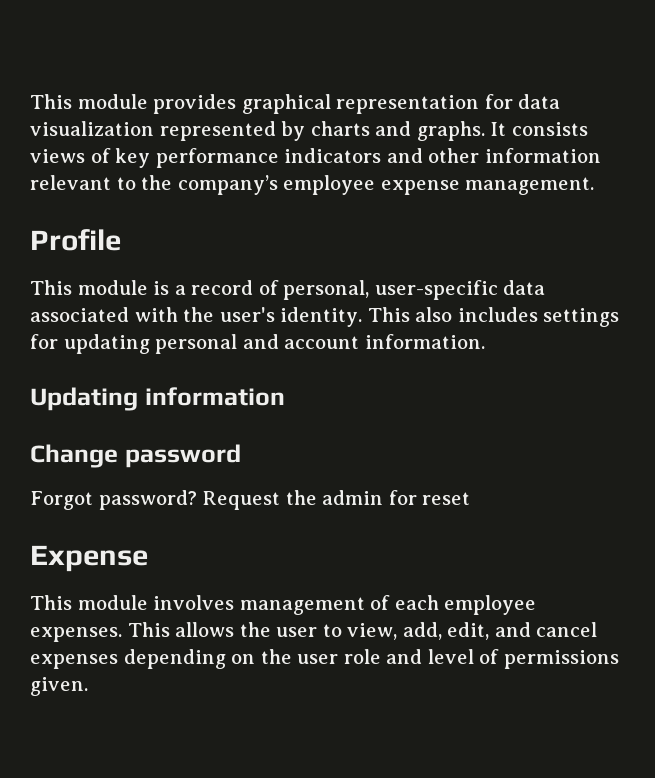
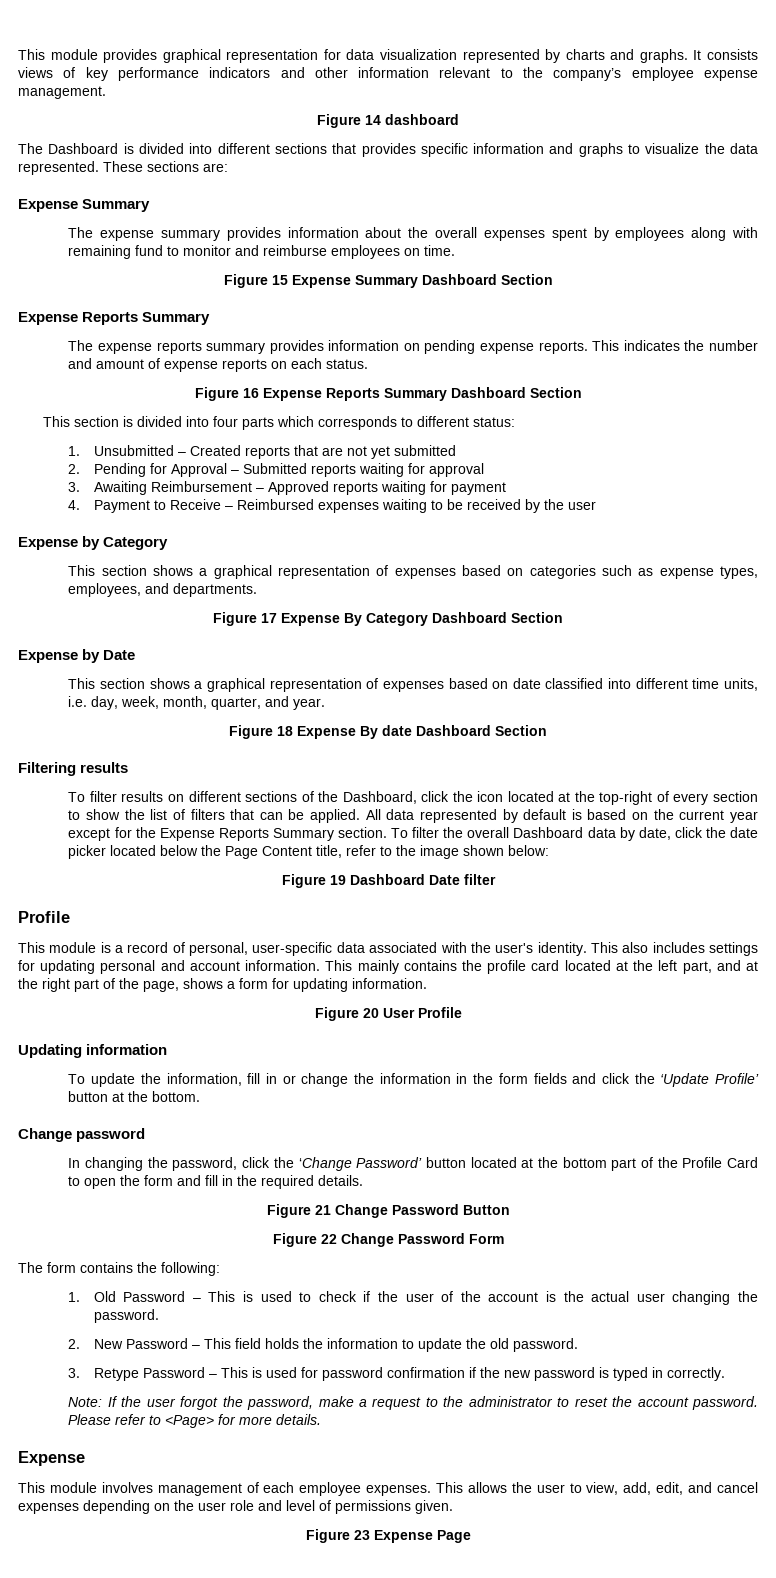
(595, 186) none -> [317,114,459,128] [18,143,758,157] [18,161,228,175] [18,199,151,212] [68,227,758,241] [68,245,456,259] [223,274,553,288] [18,312,211,325] [68,340,758,354] [68,358,369,372] [194,387,582,401] [43,416,516,430] [68,445,456,459] [68,463,484,477] [68,481,506,495] [68,499,596,513] [18,536,169,550] [68,565,758,579] [68,583,258,597] [213,612,563,626] [18,649,136,663] [68,678,758,692] [68,696,326,710] [229,725,547,739] [18,762,129,776] [68,791,758,805] [68,809,759,823] [68,827,759,841] [68,845,550,859] [281,874,496,888] // Figure 14 dashboard // The Dashboard is divided into different sections that provides specific information and graphs to visualize the data represented. These sections are: // Expense Summary // The expense summary provides information about the overall expenses spent by employees along with remaining fund to monitor and reimburse employees on time. // Figure 15 Expense Summary Dashboard Section // Expense Reports Summary // The expense reports summary provides information on pending expense reports. This indicates the number and amount of expense reports on each status. // Figure 16 Expense Reports Summary Dashboard Section // This section is divided into four parts which corresponds to different status: // 1. Unsubmitted – Created reports that are not yet submitted // 2. Pending for Approval – Submitted reports waiting for approval // 3. Awaiting Reimbursement – Approved reports waiting for payment // 4. Payment to Receive – Reimbursed expenses waiting to be received by the user // Expense by Category // This section shows a graphical representation of expenses based on categories such as expense types, employees, and departments. // Figure 17 Expense By Category Dashboard Section // Expense by Date // This section shows a graphical representation of expenses based on date classified into different time units, i.e. day, week, month, quarter, and year. // Figure 18 Expense By date Dashboard Section // Filtering results // To filter results on different sections of the Dashboard, click the icon located at the top-right of every section to show the list of filters that can be applied. All data represented by default is based on the current year except for the Expense Reports Summary section. To filter the overall Dashboard data by date, click the date picker located below the Page Content title, refer to the image shown below: // Figure 19 Dashboard Date filter
[30,387,285,411] [30,444,241,468] [30,490,471,510] // Updating information // Change password // Forgot password? Request the admin for reset -> [325,960,758,974] [18,978,427,992] [314,1007,462,1021] [18,1044,168,1058] [68,1073,759,1087] [68,1091,201,1102] [18,1128,146,1142] [68,1157,758,1171] [68,1175,364,1189] [266,1204,510,1218] [272,1233,504,1247] [18,1262,220,1276] [68,1291,758,1305] [93,1309,159,1323] [68,1338,578,1352] [68,1367,725,1381] [68,1396,758,1410] [68,1414,322,1428] This mainly contains the profile card located at the left part, and at the right part of the page, shows a form for updating information. // Figure 20 User Profile // Updating information // To update the information, fill in or change the information in the form fields and click the ‘Update Profile’ button at the bottom. // Change password // In changing the password, click the ‘Change Password’ button located at the bottom part of the Profile Card to open the form and fill in the required details. // Figure 21 Change Password Button // Figure 22 Change Password Form // The form contains the following: // 1. Old Password – This is used to check if the user of the account is the actual user changing the password. // 2. New Password – This field holds the information to update the old password. // 3. Retype Password – This is used for password confirmation if the new password is typed in correctly. // Note: If the user forgot the password, make a request to the administrator to reset the account password. Please refer to <Page> for more details.
(88, 686) none -> [305,1529,471,1543] // Figure 23 Expense Page

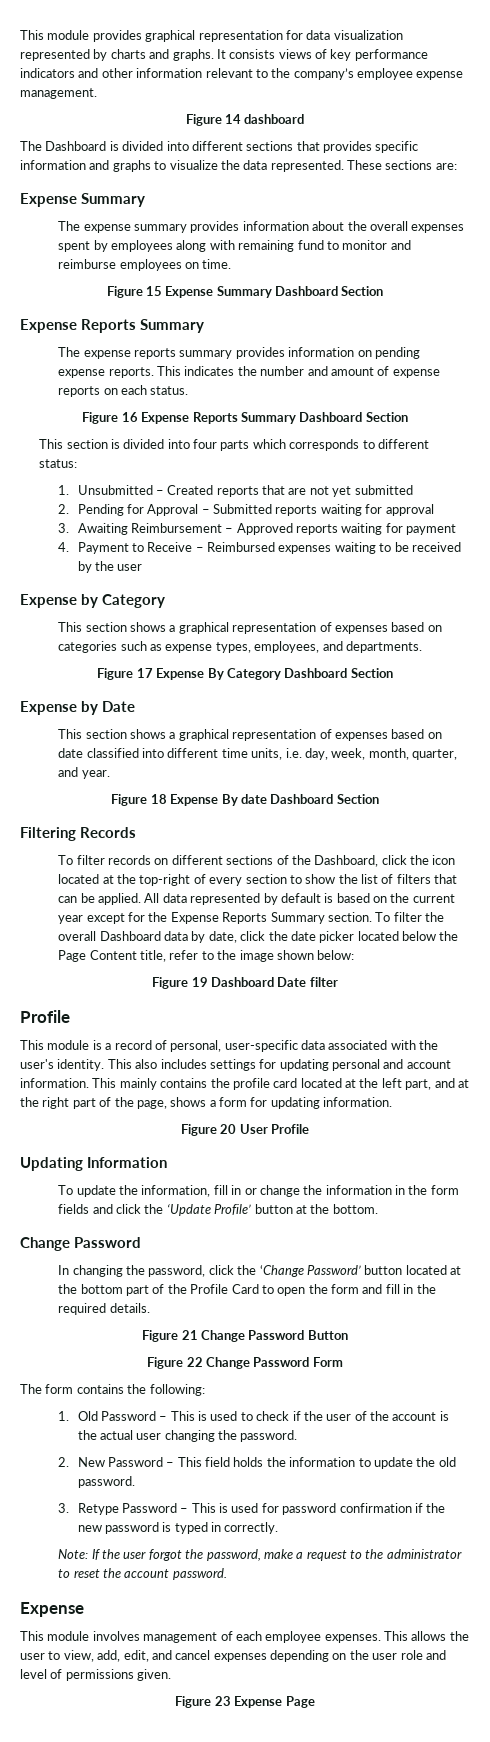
[80,762,129,773] [68,791,164,802] results // To filter results -> [80,827,136,838] [58,855,152,865] Records // To filter records
[86,1044,168,1055] information -> [87,1157,167,1168] Information
[76,1128,146,1142] password -> [74,1237,141,1248] Password
[68,1414,322,1428] Please refer to <Page> for more details. -> (227, 1574) none

